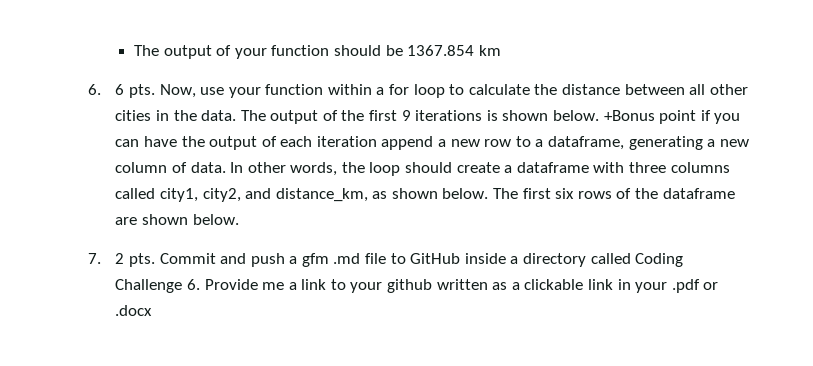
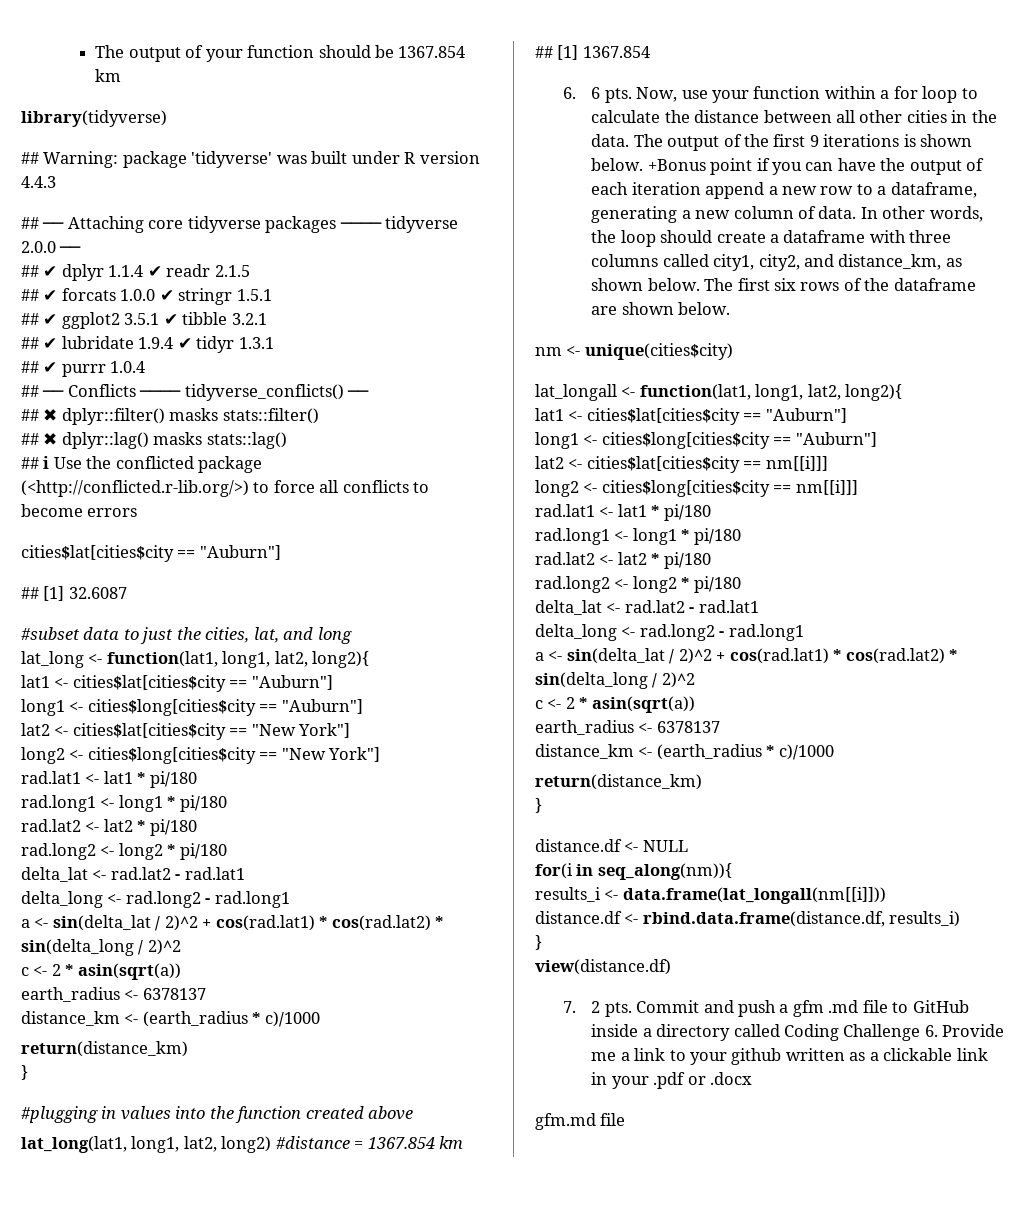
(501, 50) none -> [21,110,167,127] [21,151,480,168] [21,176,56,188] [21,216,459,233] [21,241,82,253] [21,264,250,281] [21,288,272,305] [21,312,267,329] [21,336,274,353] [21,361,146,377] [21,384,370,401] [21,408,319,425] [21,432,287,449] [21,456,263,473] [21,480,430,497] [21,504,138,517] [21,545,281,562] [21,586,127,601] [21,627,352,644] [21,651,370,668] [21,675,333,692] [21,699,363,716] [21,723,351,740] [21,747,381,764] [21,771,197,788] [21,795,227,812] [21,819,197,836] [21,843,227,860] [21,867,245,882] [21,891,290,908] [21,915,444,931] [21,939,181,956] [21,963,181,980] [21,987,206,1002] [21,1011,320,1027] [21,1041,188,1057] [21,1065,28,1080] [21,1106,414,1123] [21,1136,464,1153] [535,45,650,60] // library(tidyverse) // ## Warning: package 'tidyverse' was built under R version 4.4.3 // ## ── Attaching core tidyverse packages ──── tidyverse 2.0.0 ── // ## ✔ dplyr 1.1.4 ✔ readr 2.1.5 // ## ✔ forcats 1.0.0 ✔ stringr 1.5.1 // ## ✔ ggplot2 3.5.1 ✔ tibble 3.2.1 // ## ✔ lubridate 1.9.4 ✔ tidyr 1.3.1 // ## ✔ purrr 1.0.4 // ## ── Conflicts ──── tidyverse_conflicts() ── // ## ✖ dplyr::filter() masks stats::filter() // ## ✖ dplyr::lag() masks stats::lag() // ## ℹ Use the conflicted package (<http://conflicted.r-lib.org/>) to force all conflicts to become errors // cities$lat[cities$city == "Auburn"] // ## [1] 32.6087 // #subset data to just the cities, lat, and long // lat_long <- function(lat1, long1, lat2, long2){ // lat1 <- cities$lat[cities$city == "Auburn"] // long1 <- cities$long[cities$city == "Auburn"] // lat2 <- cities$lat[cities$city == "New York"] // long2 <- cities$long[cities$city == "New York"] // rad.lat1 <- lat1 * pi/180 // rad.long1 <- long1 * pi/180 // rad.lat2 <- lat2 * pi/180 // rad.long2 <- long2 * pi/180 // delta_lat <- rad.lat2 - rad.lat1 // delta_long <- rad.long2 - rad.long1 // a <- sin(delta_lat / 2)^2 + cos(rad.lat1) * cos(rad.lat2) * sin(delta_long / 2)^2 // c <- 2 * asin(sqrt(a)) // earth_radius <- 6378137 // distance_km <- (earth_radius * c)/1000 // return(distance_km) // } // #plugging in values into the function created above // lat_long(lat1, long1, lat2, long2) #distance = 1367.854 km // ## [1] 1367.854
(239, 219) none -> [535,343,733,360] [535,384,903,401] [535,408,847,425] [535,432,877,449] [535,456,828,473] [535,480,858,497] [535,504,711,521] [535,528,741,545] [535,552,711,569] [535,576,741,593] [535,600,759,615] [535,624,804,641] [535,648,958,664] [535,672,695,689] [535,696,695,713] [535,720,720,735] [535,744,834,760] [535,774,702,790] [535,798,542,813] [535,839,688,852] [535,863,732,880] [535,887,886,904] [535,911,961,927] [535,935,542,950] [535,959,671,975] // nm <- unique(cities$city) // lat_longall <- function(lat1, long1, lat2, long2){ // lat1 <- cities$lat[cities$city == "Auburn"] // long1 <- cities$long[cities$city == "Auburn"] // lat2 <- cities$lat[cities$city == nm[[i]]] // long2 <- cities$long[cities$city == nm[[i]]] // rad.lat1 <- lat1 * pi/180 // rad.long1 <- long1 * pi/180 // rad.lat2 <- lat2 * pi/180 // rad.long2 <- long2 * pi/180 // delta_lat <- rad.lat2 - rad.lat1 // delta_long <- rad.long2 - rad.long1 // a <- sin(delta_lat / 2)^2 + cos(rad.lat1) * cos(rad.lat2) * sin(delta_long / 2)^2 // c <- 2 * asin(sqrt(a)) // earth_radius <- 6378137 // distance_km <- (earth_radius * c)/1000 // return(distance_km) // } // distance.df <- NULL // for(i in seq_along(nm)){ // results_i <- data.frame(lat_longall(nm[[i]])) // distance.df <- rbind.data.frame(distance.df, results_i) // } // view(distance.df)
(153, 310) none -> [535,1113,626,1130] // gfm.md file

